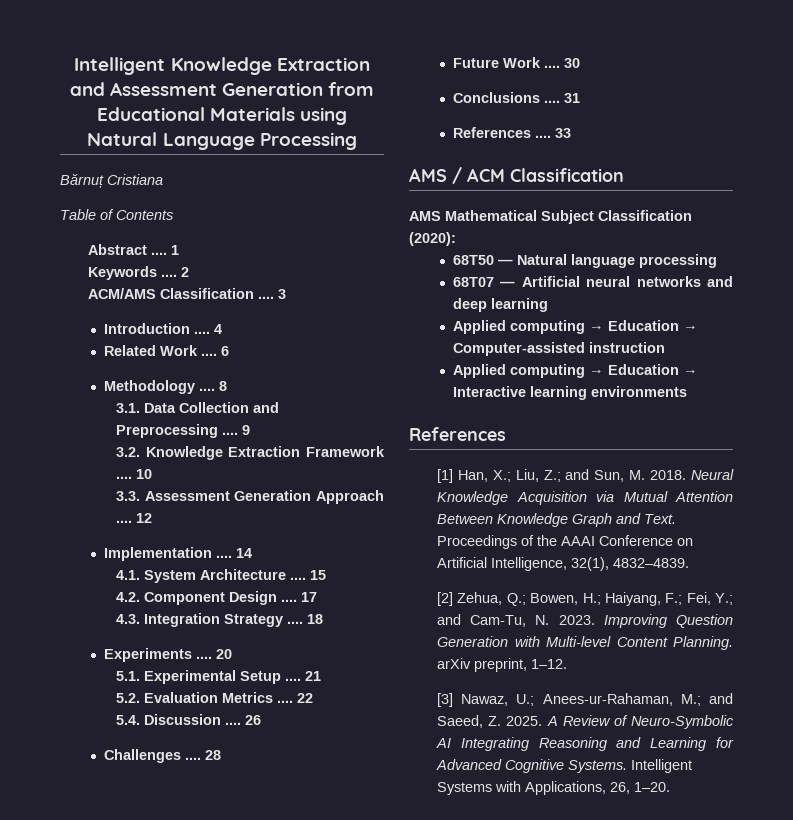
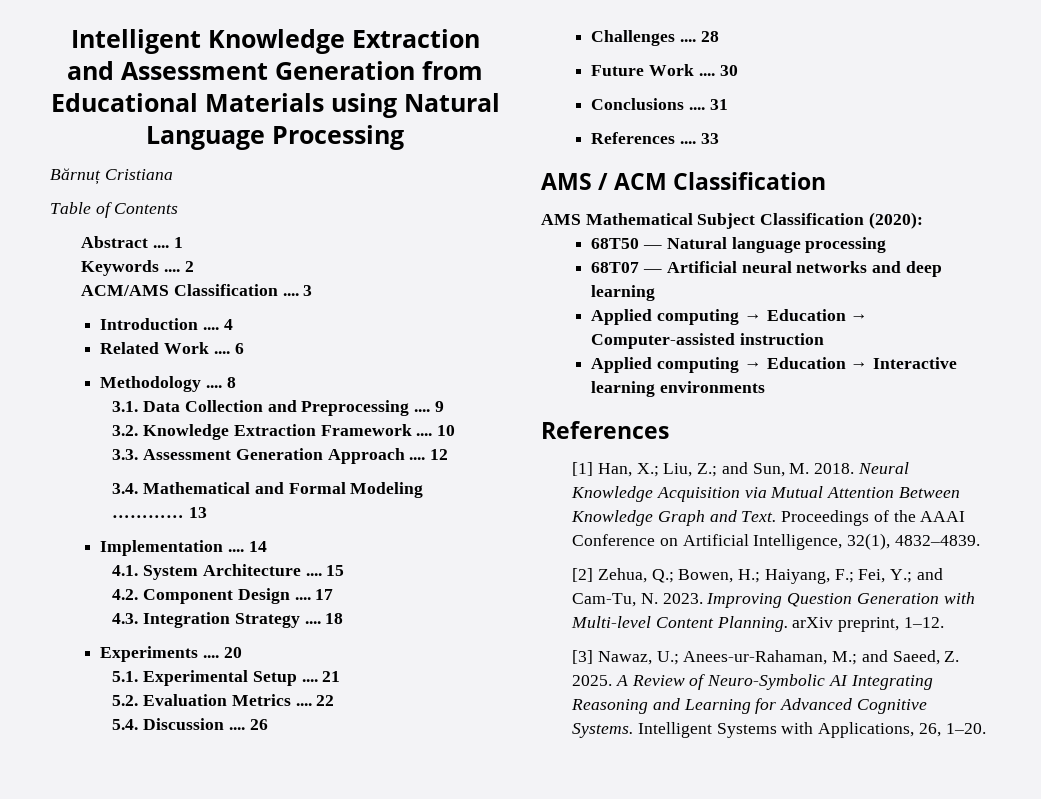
(153, 518) none -> [112,482,424,498] [112,507,208,518] // 3.4. Mathematical and Formal Modeling ………… 13

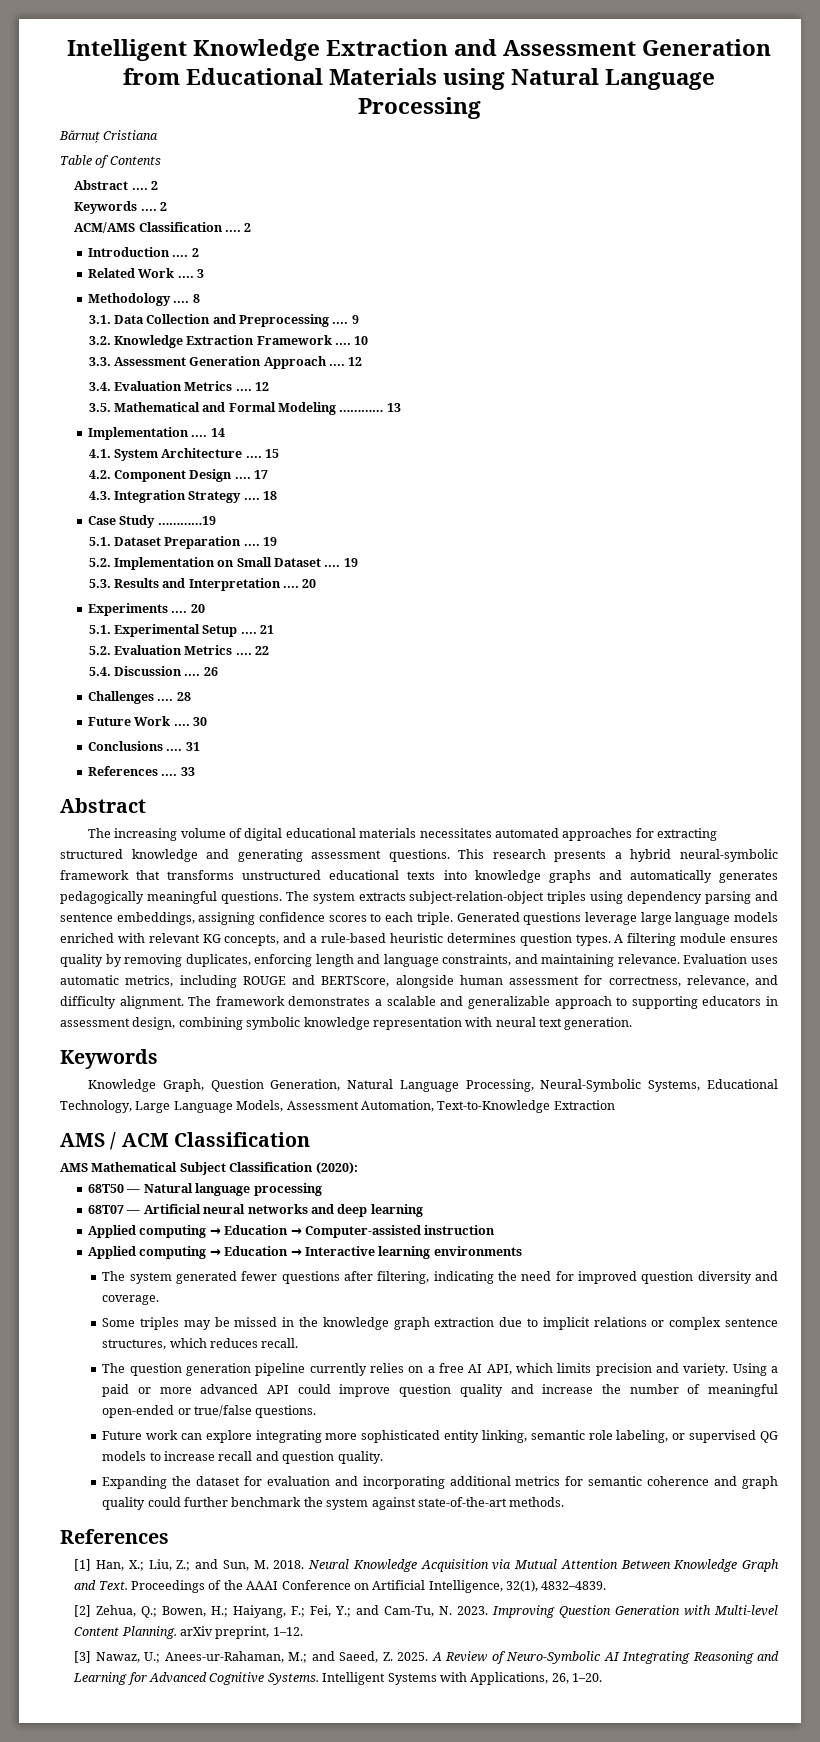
[173,237,183,248] 1 -> [151,181,159,190] 2
[303,285,313,296] 3 -> [244,223,252,232] 2
[223,319,233,330] 4 -> [191,248,199,257] 2
[234,343,244,354] 6 -> [197,269,205,278] 3
(139, 488) none -> [113,381,270,391] [88,403,111,412] Evaluation Metrics .... 12 // 3.5.
(344, 618) none -> [88,515,216,528] [88,536,278,549] [88,557,358,570] [88,578,317,591] // Case Study …………19 // 5.1. Dataset Preparation .... 19 // 5.2. Implementation on Small Dataset .... 19 // 5.3. Results and Interpretation .... 20
(719, 138) none -> [60,798,146,813] [87,828,718,841] [60,849,778,862] [60,870,778,883] [60,891,778,904] [60,912,778,925] [60,933,779,946] [60,954,779,967] [60,975,778,988] [60,996,779,1009] [60,1017,633,1030] [60,1049,158,1069] [87,1079,778,1092] [60,1100,615,1113] // Abstract // The increasing volume of digital educational materials necessitates automated approaches for extracting structured knowledge and generating assessment questions. This research presents a hybrid neural-symbolic framework that transforms unstructured educational texts into knowledge graphs and automatically generates pedagogically meaningful questions. The system extracts subject-relation-object triples using dependency parsing and sentence embeddings, assigning confidence scores to each triple. Generated questions leverage large language models enriched with relevant KG concepts, and a rule-based heuristic determines question types. A filtering module ensures quality by removing duplicates, enforcing length and language constraints, and maintaining relevance. Evaluation uses automatic metrics, including ROUGE and BERTScore, alongside human assessment for correctness, relevance, and difficulty alignment. The framework demonstrates a scalable and generalizable approach to supporting educators in assessment design, combining symbolic knowledge representation with neural text generation. // Keywords // Knowledge Graph, Question Generation, Natural Language Processing, Neural-Symbolic Systems, Educational Technology, Large Language Models, Assessment Automation, Text-to-Knowledge Extraction
(766, 387) none -> [102,1271,779,1284] [102,1295,160,1305] [102,1317,779,1330] [102,1338,299,1350] [102,1363,778,1376] [102,1384,779,1397] [102,1405,317,1418] [102,1430,779,1443] [102,1451,383,1464] [102,1476,779,1489] [102,1497,565,1510] // The system generated fewer questions after filtering, indicating the need for improved question diversity and coverage. // Some triples may be missed in the knowledge graph extraction due to implicit relations or complex sentence structures, which reduces recall. // The question generation pipeline currently relies on a free AI API, which limits precision and variety. Using a paid or more advanced API could improve question quality and increase the number of meaningful open-ended or true/false questions. // Future work can explore integrating more sophisticated entity linking, semantic role labeling, or supervised QG models to increase recall and question quality. // Expanding the dataset for evaluation and incorporating additional metrics for semantic coherence and graph quality could further benchmark the system against state-of-the-art methods.

